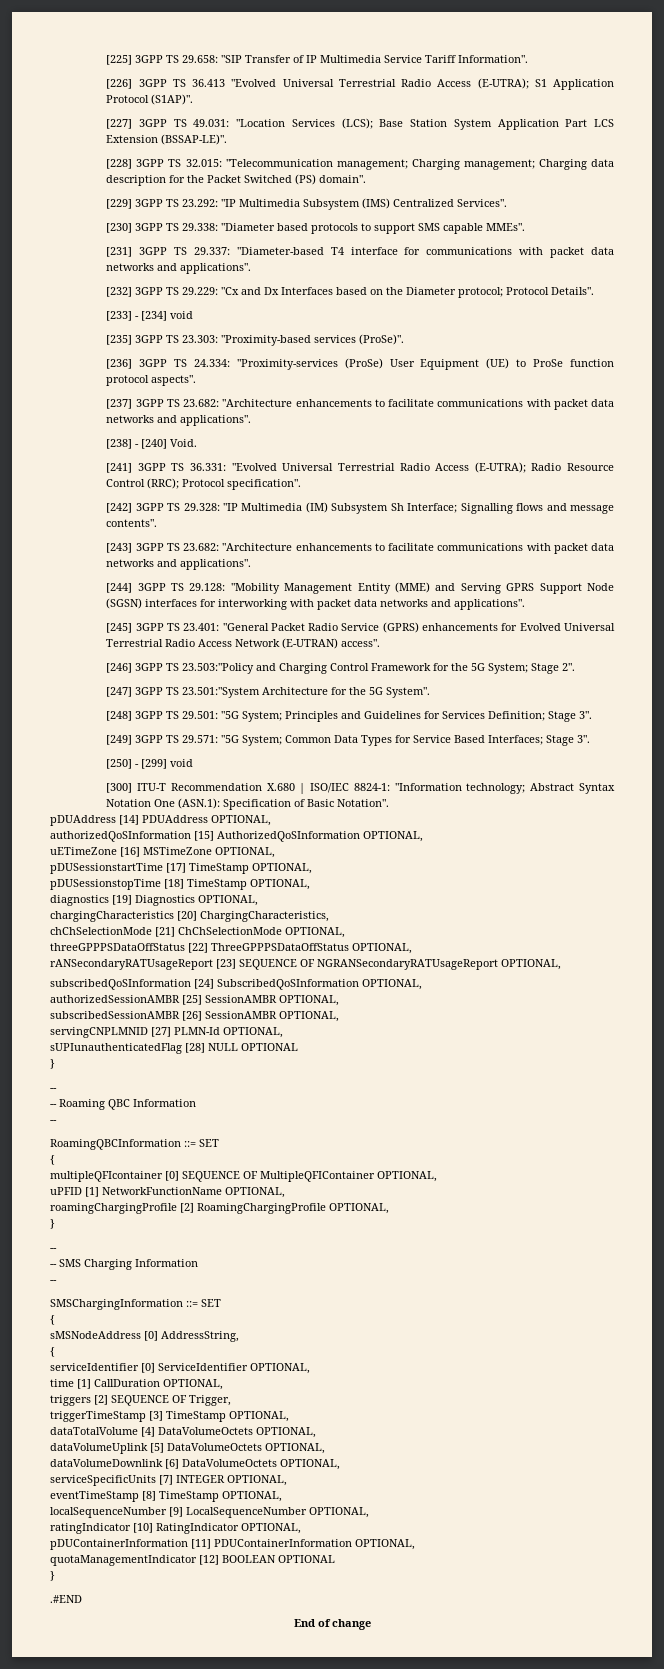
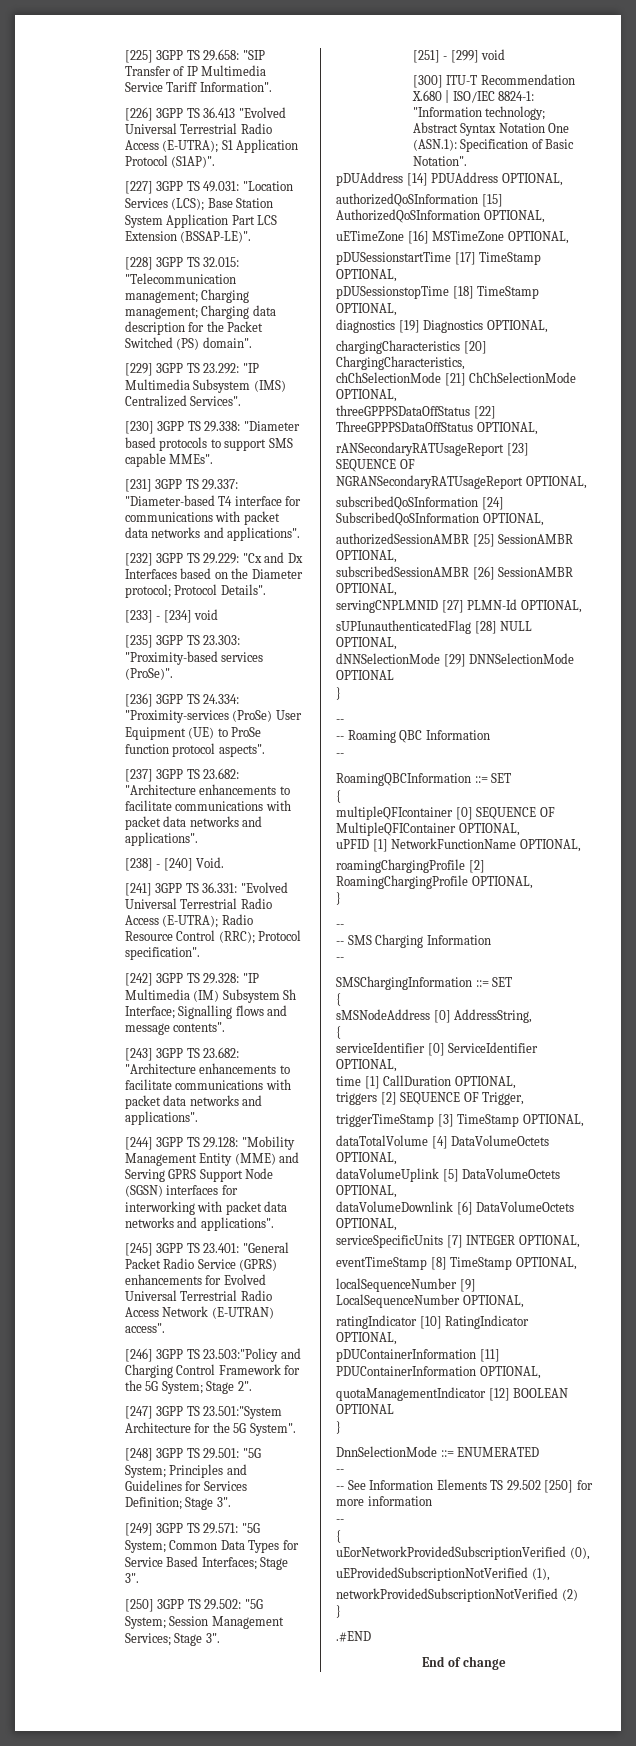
(133, 764) none -> [157,1599,263,1610] [124,1616,284,1629] [124,1633,220,1646] [412,50,440,63] 3GPP TS 29.502: "5G System; Session Management Services; Stage 3". // [251]
(238, 1047) none -> [336,637,397,650] [336,653,575,667] OPTIONAL, // dNNSelectionMode [29] DNNSelectionMode
(55, 1576) none -> [336,1446,540,1457] [336,1469,344,1473] [336,1479,593,1493] [336,1496,432,1506] [336,1519,344,1523] [336,1530,341,1543] [336,1546,590,1560] [336,1567,550,1581] [336,1588,578,1602] [336,1605,341,1618] // DnnSelectionMode ::= ENUMERATED // -- // -- See Information Elements TS 29.502 [250] for more information // -- // { // uEorNetworkProvidedSubscriptionVerified (0), // uEProvidedSubscriptionNotVerified (1), // networkProvidedSubscriptionNotVerified (2) // }

